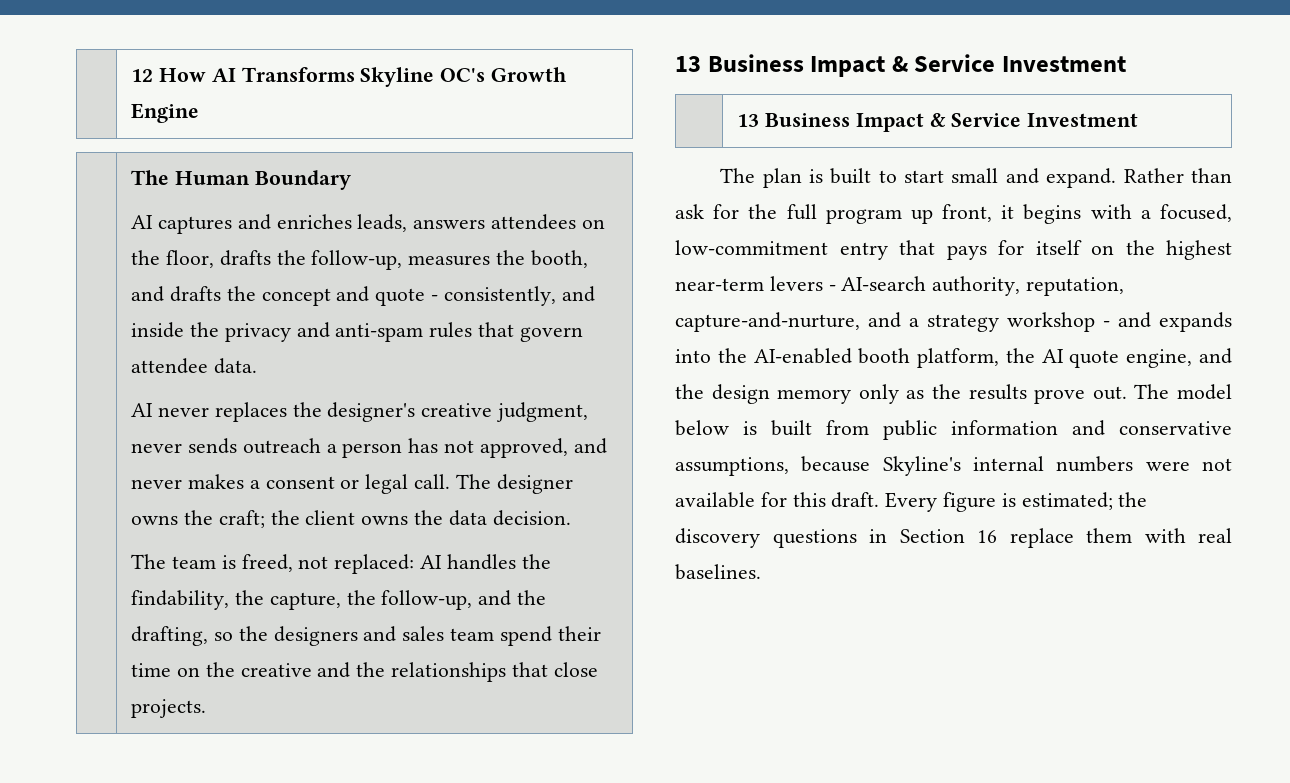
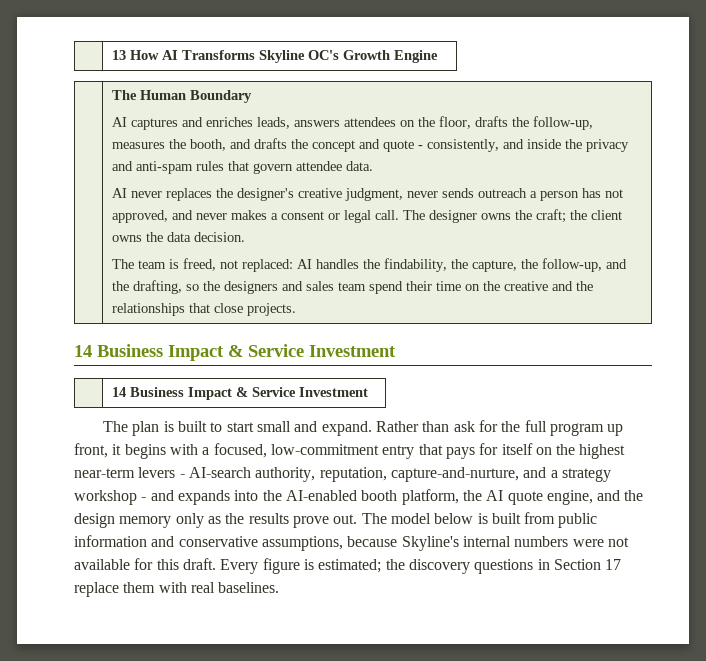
[131,69,154,82] | 12 -> [112,50,127,60] | 13
[675,56,701,72] 13 -> [74,345,92,357] 14
[737,114,760,127] 13 -> [112,387,127,397] 14
[977,530,997,543] 16 -> [605,559,622,570] 17

